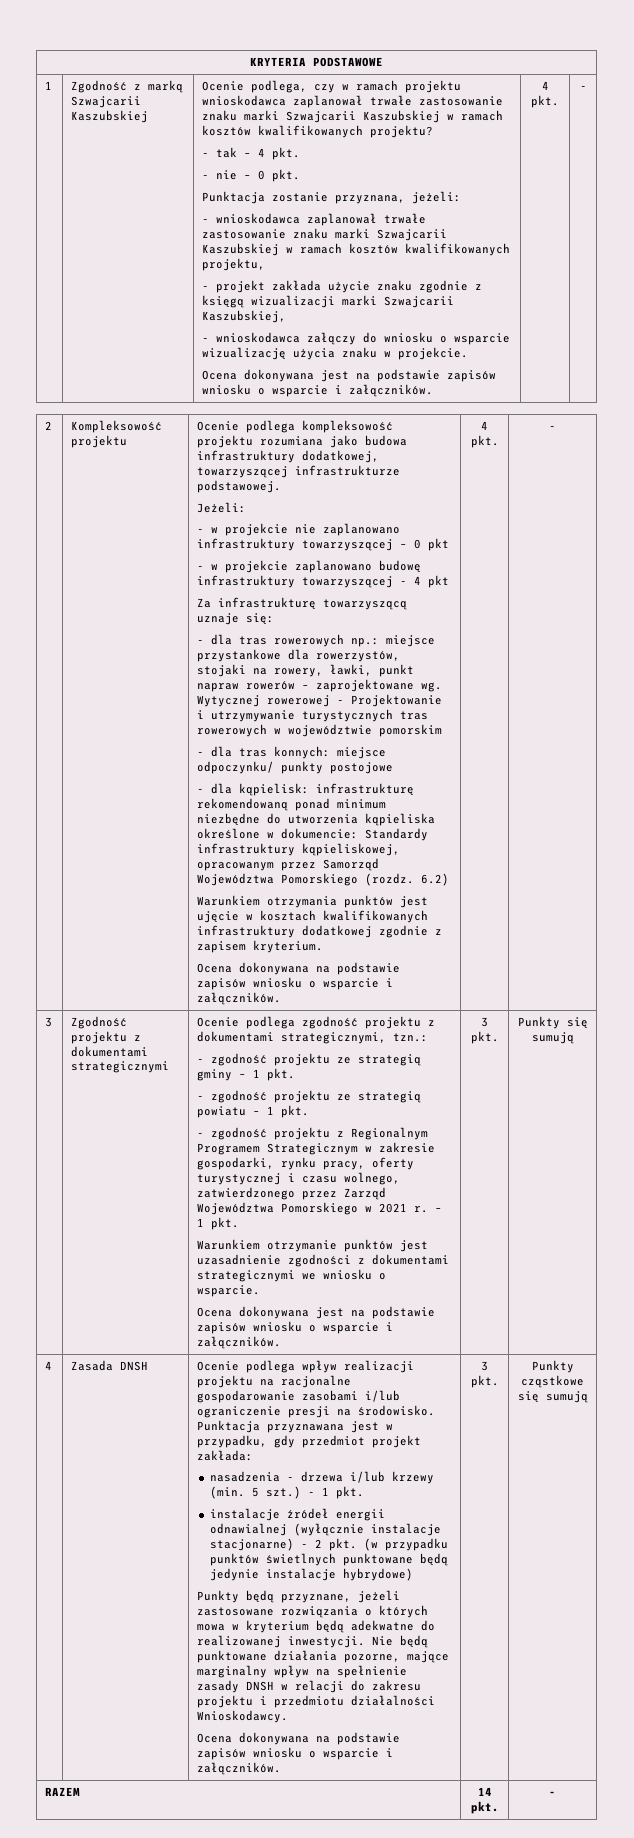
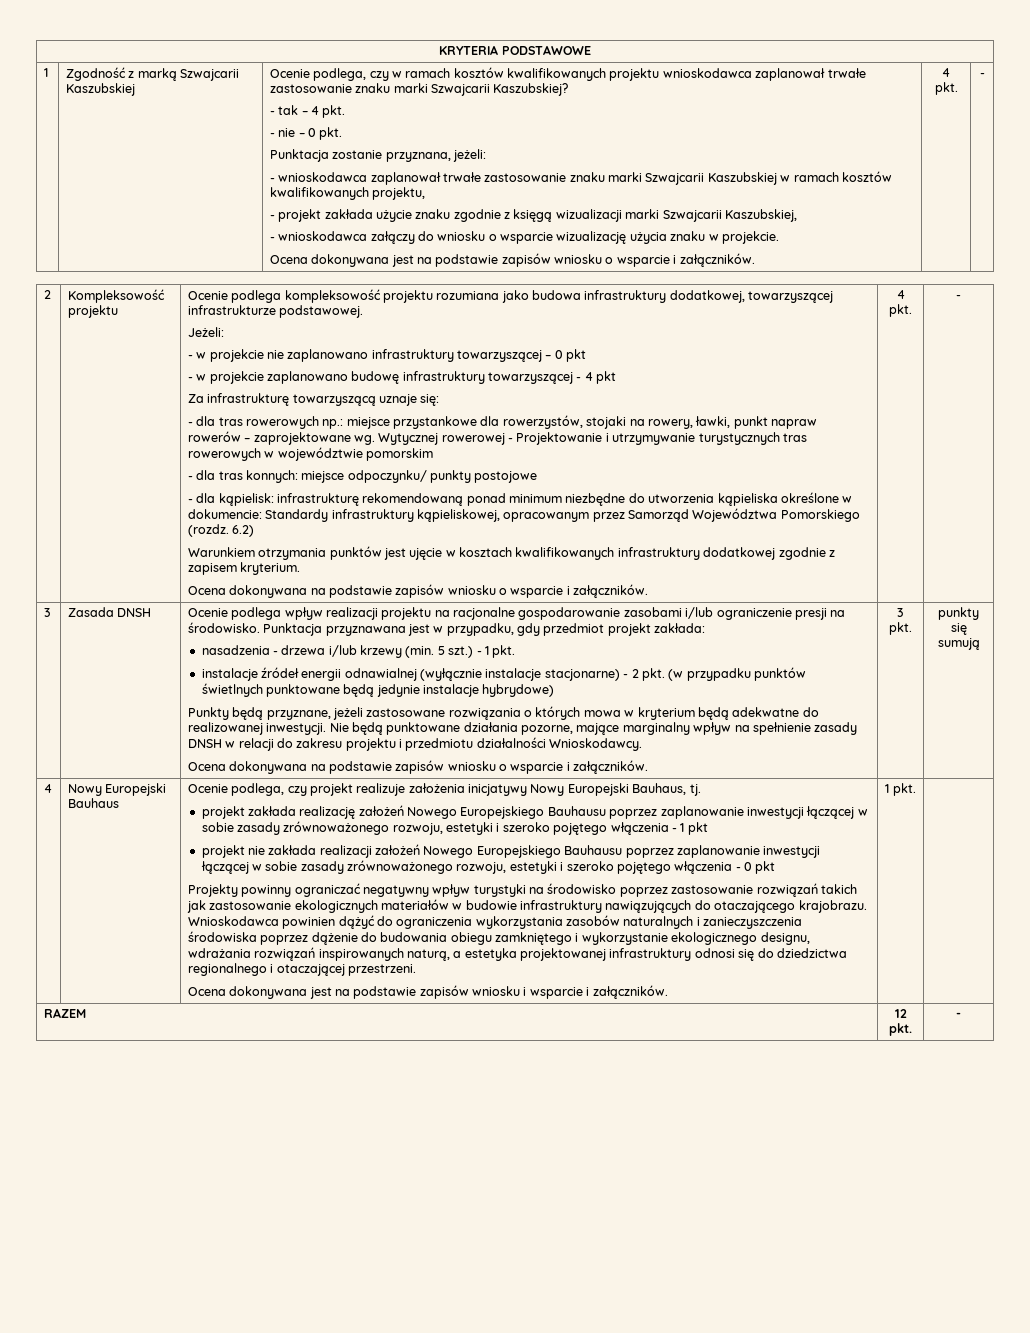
(399, 85) none -> [453,67,607,81] kosztów kwalifikowanych
[363,110,504,123] [202,125,434,138] Kaszubskiej w ramach kosztów kwalifikowanych projektu? -> [493,83,569,96] Kaszubskiej?
[71,1016,128,1029] [71,1031,142,1044] [71,1046,149,1057] [71,1061,170,1073] [197,1016,436,1029] [197,1031,429,1044] [197,1053,422,1066] [197,1068,296,1081] [197,1090,422,1103] [197,1105,310,1118] [197,1127,429,1140] [197,1142,436,1155] [197,1157,415,1170] [197,1172,401,1185] [197,1187,387,1200] [197,1202,443,1215] [197,1217,240,1230] [197,1239,429,1252] [197,1254,450,1267] [197,1269,387,1282] [197,1285,261,1297] [197,1306,436,1319] [197,1321,394,1334] [197,1336,282,1349] [481,1017,488,1027] [470,1031,499,1044] [517,1016,588,1029] [531,1032,574,1044] [45,1361,53,1370] | Zgodność projektu z dokumentami strategicznymi | Ocenie podlega zgodność projektu z dokumentami strategicznymi, tzn.: // - zgodność projektu ze strategią gminy – 1 pkt. // - zgodność projektu ze strategią powiatu – 1 pkt. // - zgodność projektu z Regionalnym Programem Strategicznym w zakresie gospodarki, rynku pracy, oferty turystycznej i czasu wolnego, zatwierdzonego przez Zarząd Województwa Pomorskiego w 2021 r. – 1 pkt. // Warunkiem otrzymanie punktów jest uzasadnienie zgodności z dokumentami strategicznymi we wniosku o wsparcie. // Ocena dokonywana jest na podstawie zapisów wniosku o wsparcie i załączników. | 3 pkt. | Punkty się sumują // 4 -> (51, 612) none
[531,1360,574,1373] [521,1375,584,1388] [517,1391,588,1403] Punkty cząstkowe się sumują -> [938,607,979,620] [950,623,967,635] [937,638,980,650] [43,784,52,793] [67,783,167,796] [67,798,119,808] [187,783,701,796] [201,805,868,819] [201,821,708,835] [201,844,821,858] [200,860,776,874] [187,883,857,897] [186,899,867,913] [187,915,803,929] [187,931,810,945] [187,947,847,961] [187,963,416,976] [187,985,668,999] [885,783,916,796] punkty się sumują // 4 | Nowy Europejski Bauhaus | Ocenie podlega, czy projekt realizuje założenia inicjatywy Nowy Europejski Bauhaus, tj. // projekt zakłada realizację założeń Nowego Europejskiego Bauhausu poprzez zaplanowanie inwestycji łączącej w sobie zasady zrównoważonego rozwoju, estetyki i szeroko pojętego włączenia - 1 pkt // projekt nie zakłada realizacji założeń Nowego Europejskiego Bauhausu poprzez zaplanowanie inwestycji łączącej w sobie zasady zrównoważonego rozwoju, estetyki i szeroko pojętego włączenia - 0 pkt // Projekty powinny ograniczać negatywny wpływ turystyki na środowisko poprzez zastosowanie rozwiązań takich jak zastosowanie ekologicznych materiałów w budowie infrastruktury nawiązujących do otaczającego krajobrazu. Wnioskodawca powinien dążyć do ograniczenia wykorzystania zasobów naturalnych i zanieczyszczenia środowiska poprzez dążenie do budowania obiegu zamkniętego i wykorzystanie ekologicznego designu, wdrażania rozwiązań inspirowanych naturą, a estetyka projektowanej infrastruktury odnosi się do dziedzictwa regionalnego i otaczającej przestrzeni. // Ocena dokonywana jest na podstawie zapisów wniosku i wsparcie i załączników. | 1 pkt. |
[477,1787,492,1796] 14 -> [894,1009,907,1018] 12

